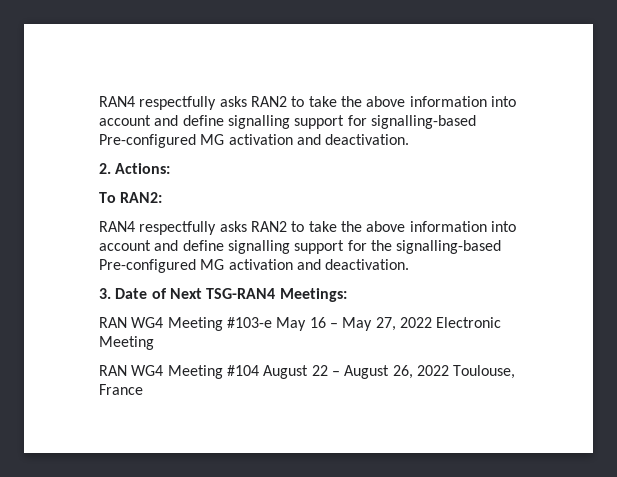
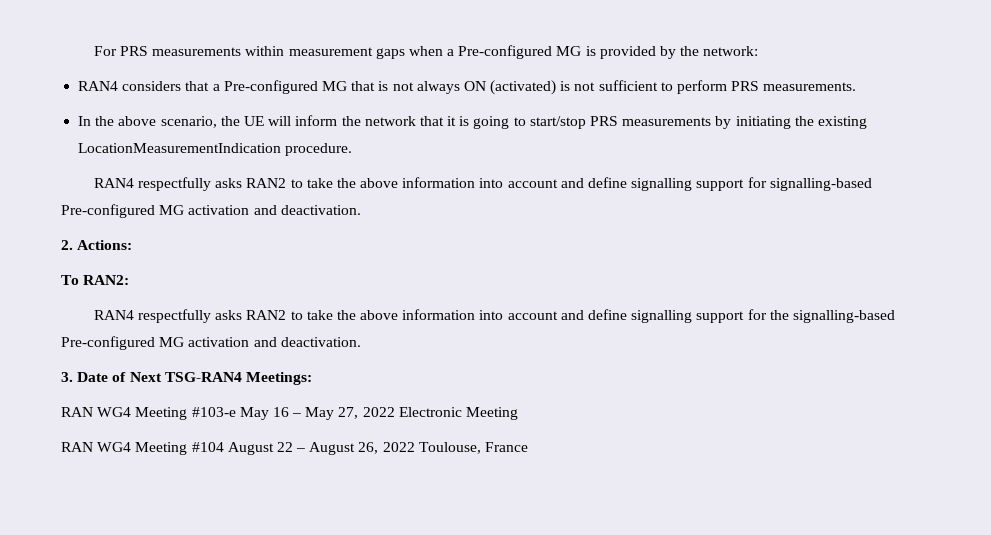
(99, 101) none -> [93,45,759,59] [78,80,857,95] [78,115,867,129] [78,143,353,156] For PRS measurements within measurement gaps when a Pre-configured MG is provided by the network: // RAN4 considers that a Pre-configured MG that is not always ON (activated) is not sufficient to perform PRS measurements. // In the above scenario, the UE will inform the network that it is going to start/stop PRS measurements by initiating the existing LocationMeasurementIndication procedure. //

